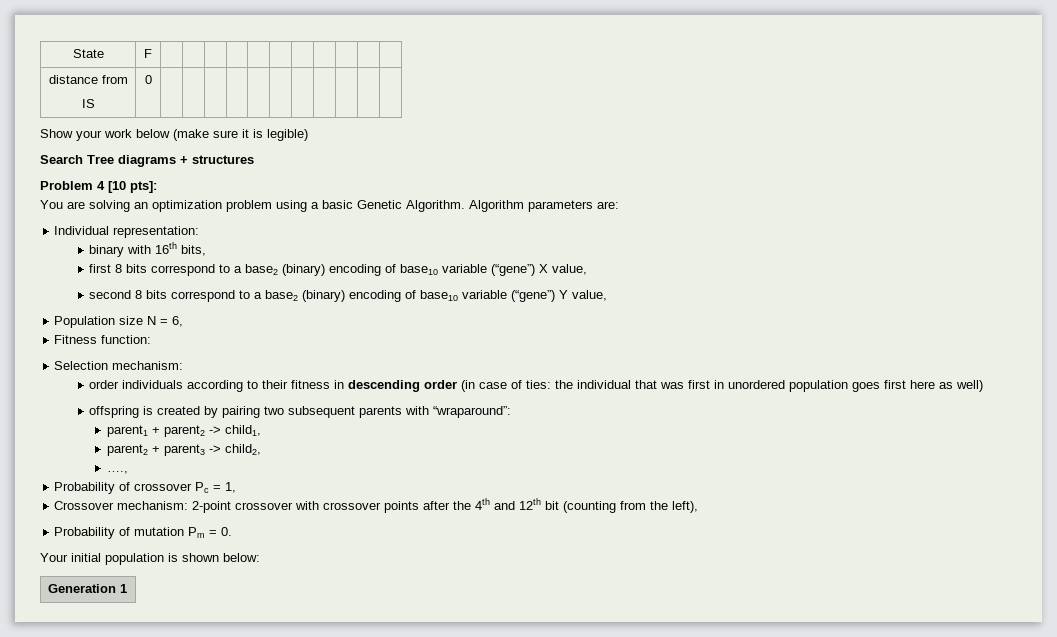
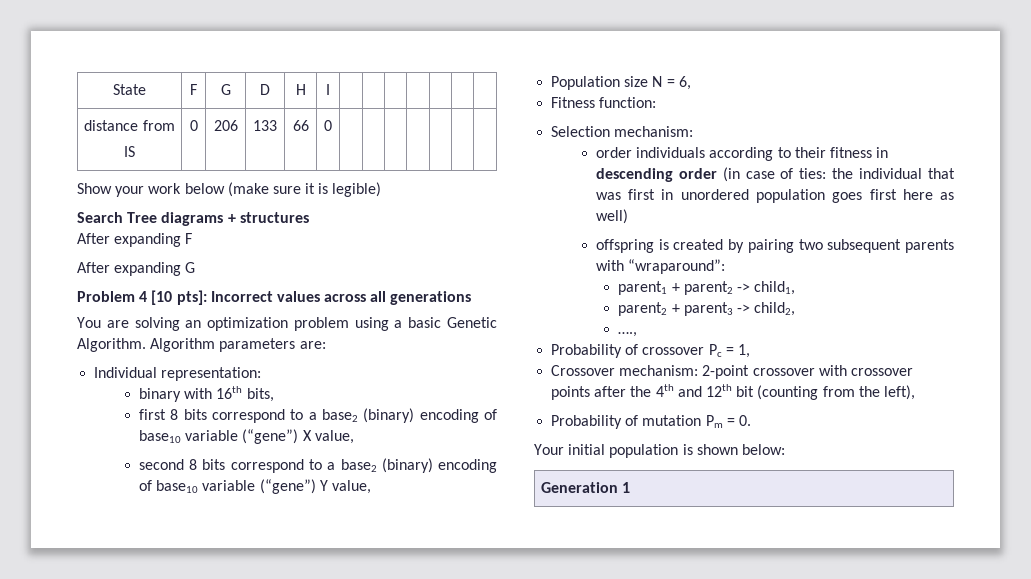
(152, 53) | | | -> [220,84,231,95] [260,84,270,95] [295,84,306,95] [326,84,330,95] G | D | H | I
(152, 79) | | | -> [213,120,238,131] [253,120,277,131] [292,120,309,131] [324,120,332,131] 206 | 133 | 66 | 0
(254, 159) none -> [77,233,193,247] [77,262,196,276] // After expanding F // After expanding G
(157, 187) none -> [210,291,472,305] Incorrect values across all generations

